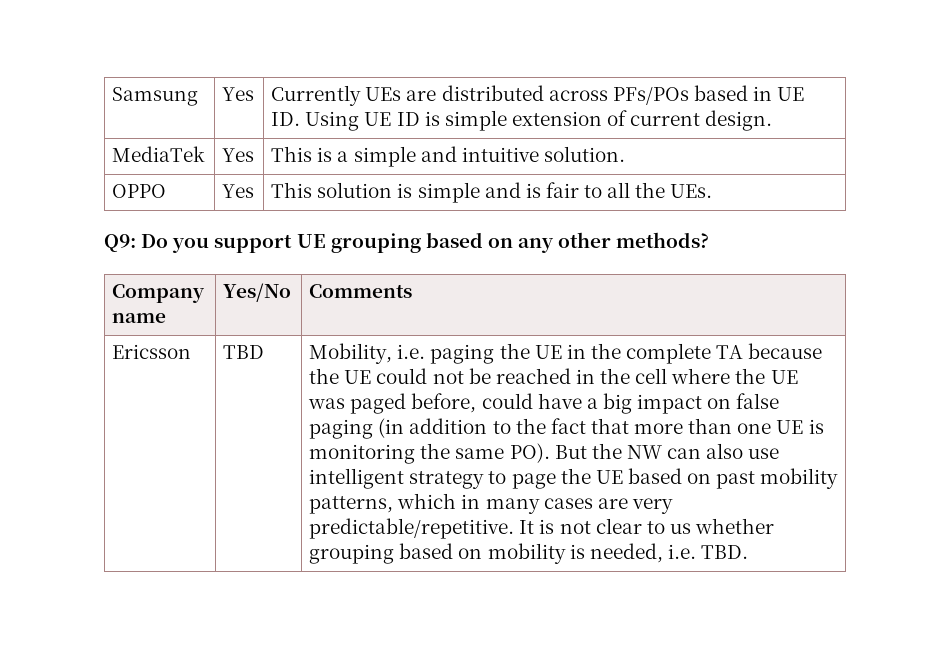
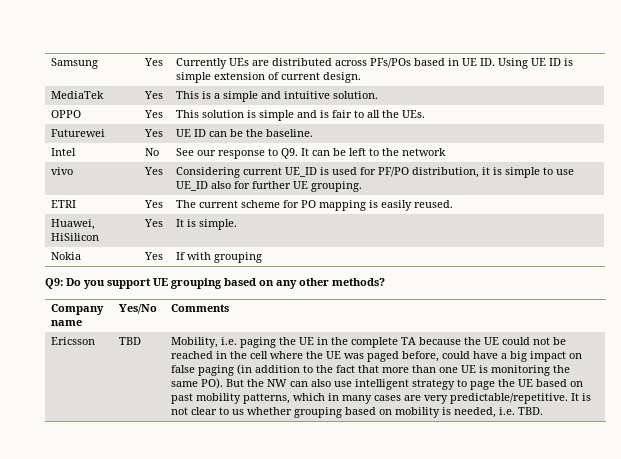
(713, 191) none -> [51,129,106,137] [144,129,164,137] [176,129,314,137] [51,148,77,156] [145,148,160,156] [176,148,447,159] [51,167,74,175] [144,167,164,175] [176,167,575,178] [176,181,363,192] [51,200,77,208] [144,200,164,208] [176,200,454,211] [51,219,96,230] [51,233,100,241] [144,219,164,227] [176,219,238,230] [51,252,82,260] [144,252,164,260] [176,252,263,263] // Futurewei | Yes | UE ID can be the baseline. // Intel | No | See our response to Q9. It can be left to the network // vivo | Yes | Considering current UE_ID is used for PF/PO distribution, it is simple to use UE_ID also for further UE grouping. // ETRI | Yes | The current scheme for PO mapping is easily reused. // Huawei, HiSilicon | Yes | It is simple. // Nokia | Yes | If with grouping

